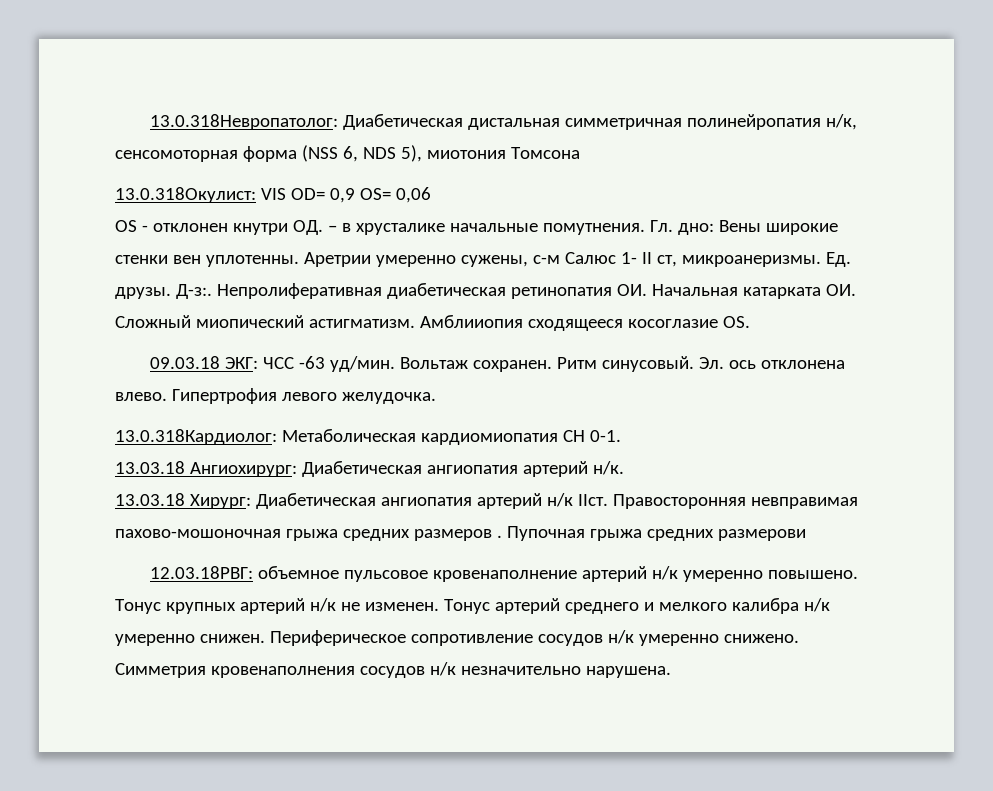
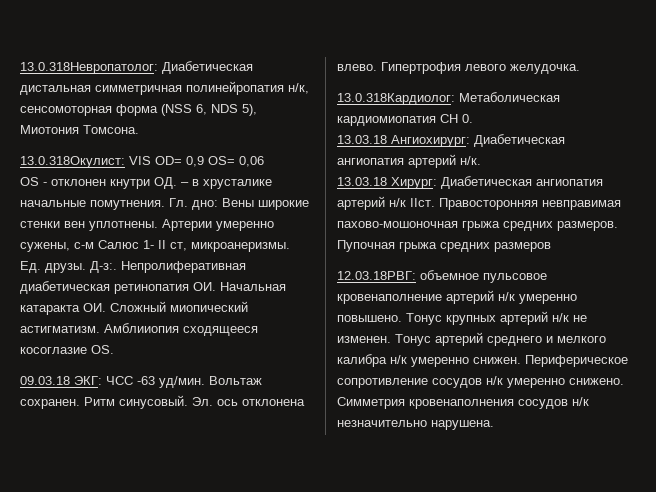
[426,147,580,159] миотония Томсона -> [20,125,139,134] Миотония Томсона.
[205,252,371,267] уплотенны. Аретрии -> [89,219,212,231] уплотнены. Артерии
[742,287,821,299] катарката -> [20,305,80,315] катаракта
[589,430,621,442] 0-1. -> [462,114,473,123] 0.
[413,529,502,541] размеров . -> [557,221,618,231] размеров.
[717,529,806,541] размерови -> [494,242,551,252] размеров

